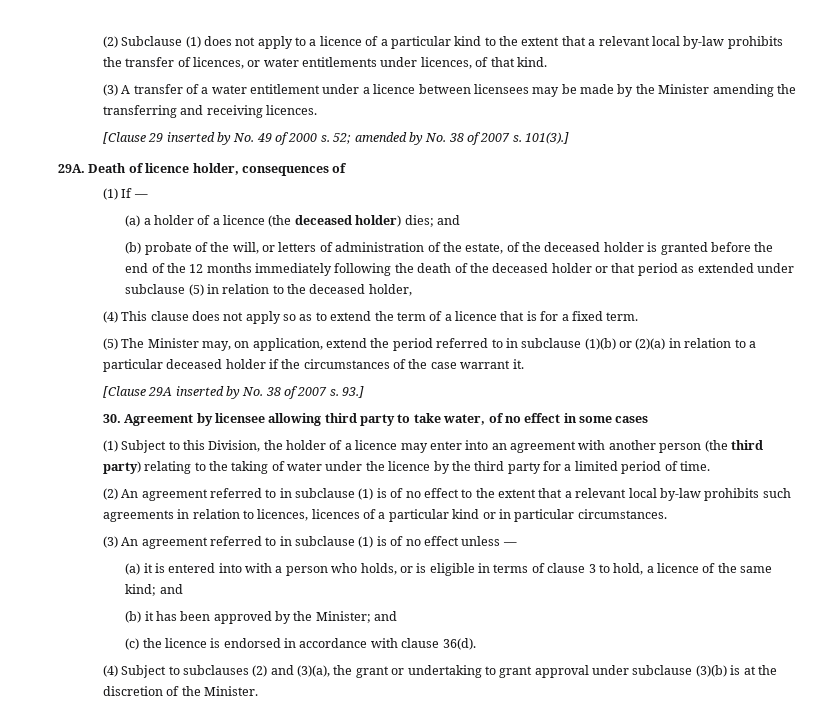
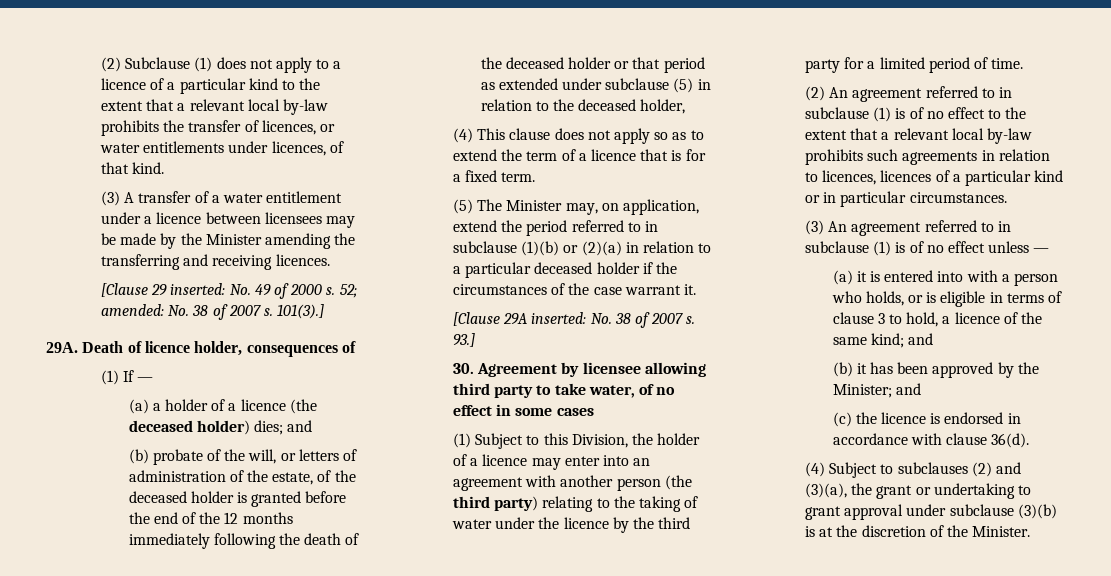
[166,132,231,145] inserted by -> [170,283,226,295] inserted:
[354,132,423,145] amended by -> [101,304,165,316] amended:
[175,386,240,399] inserted by -> [531,312,587,324] inserted:

